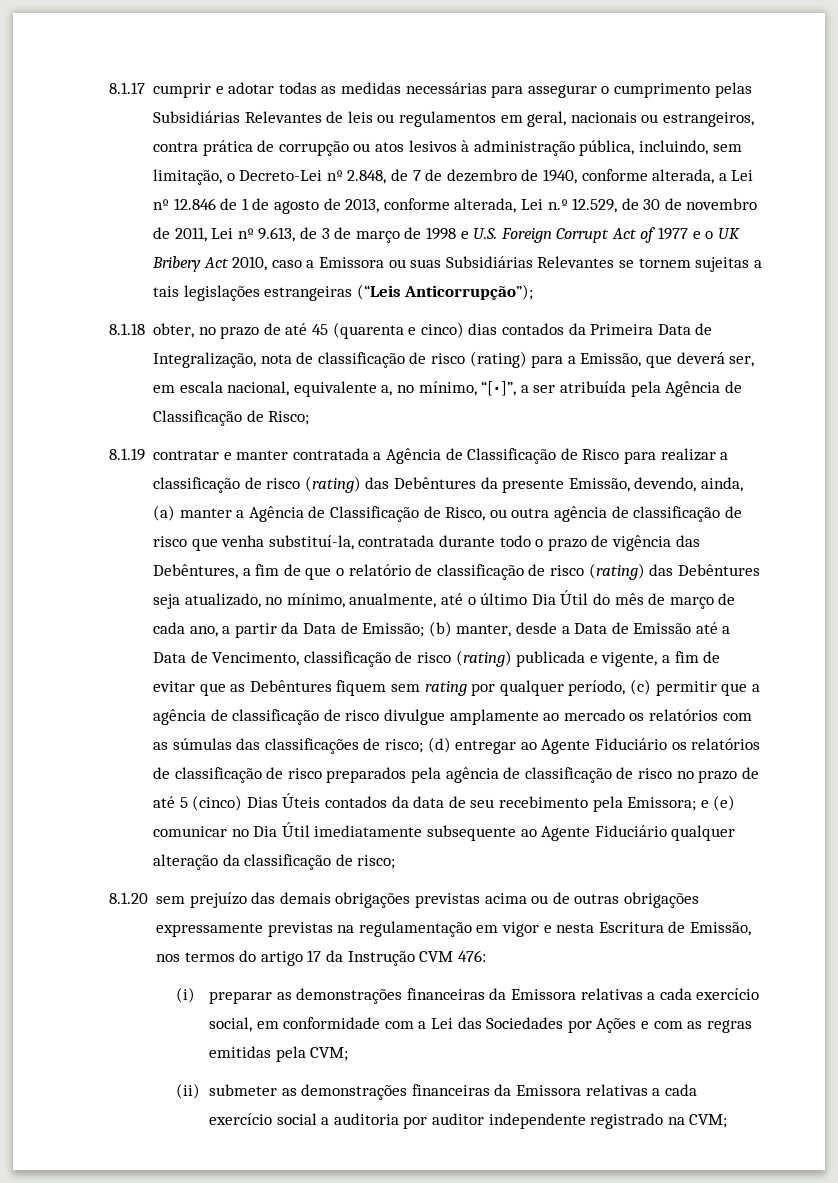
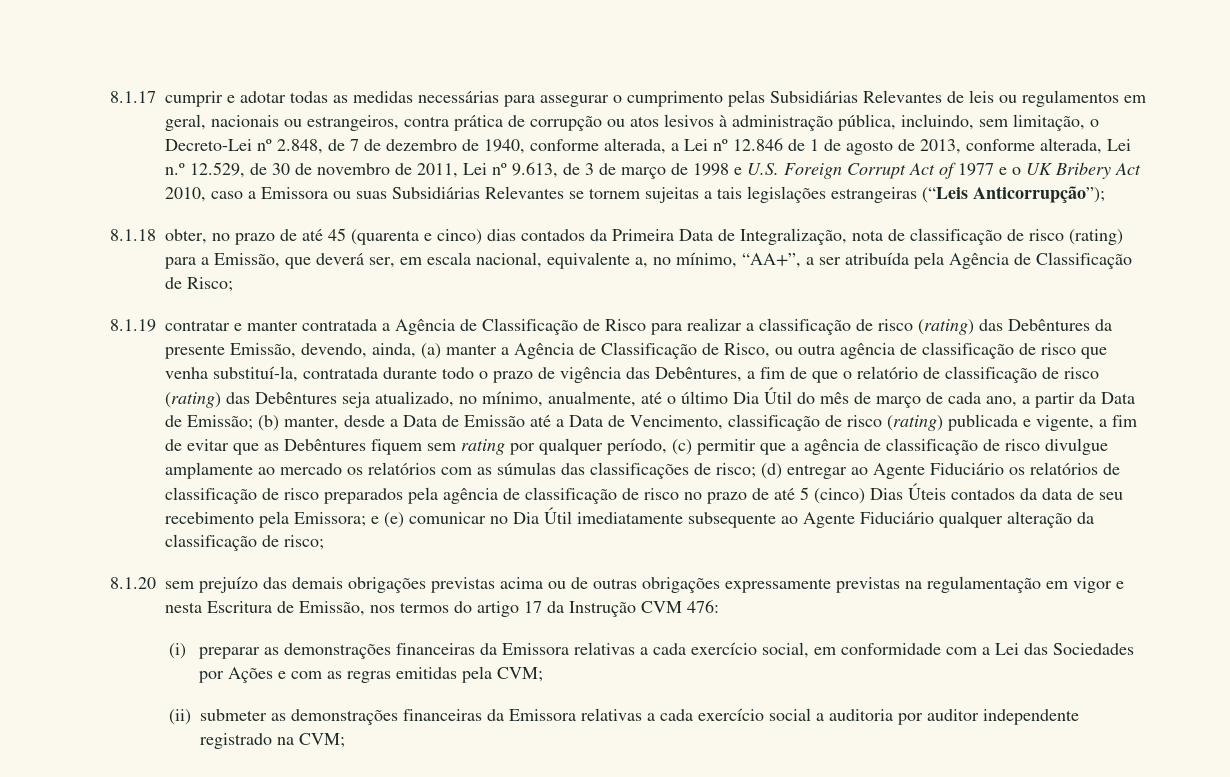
[481,381,517,396] “[•]”, -> [741,253,801,268] “AA+”,

